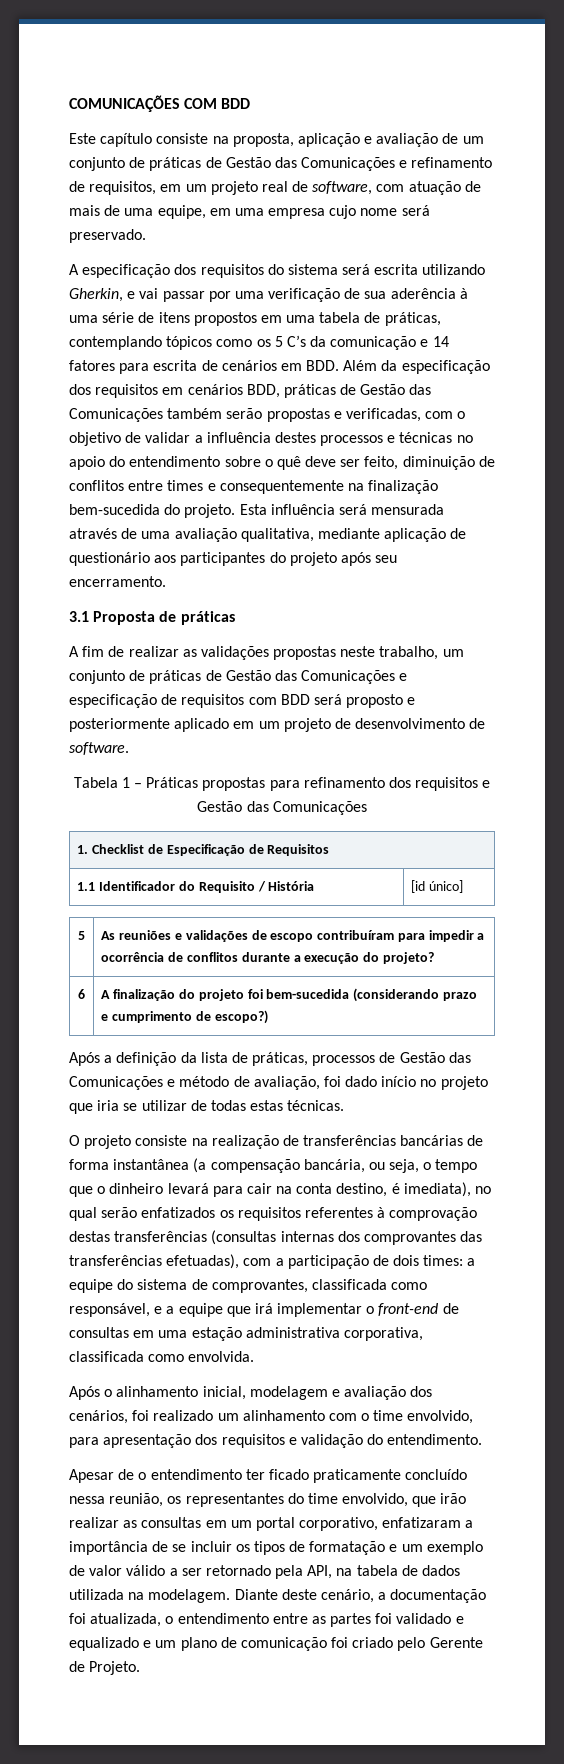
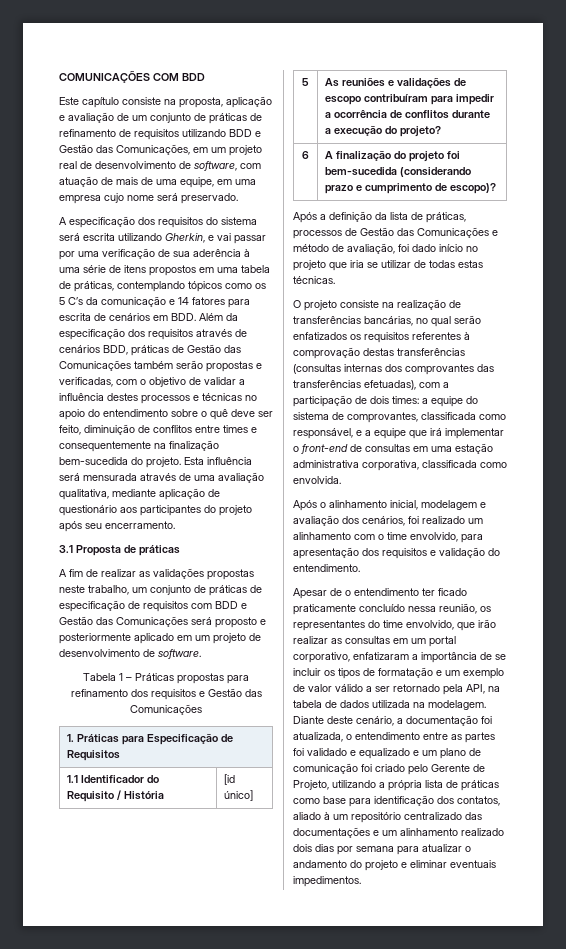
[225,157,493,171] [69,181,157,195] Gestão das Comunicações e refinamento de requisitos, -> [59,129,261,140] [59,144,190,155] refinamento de requisitos utilizando BDD e Gestão das Comunicações,
(309, 186) none -> [95,161,191,169] desenvolvimento de
[162,387,184,395] em -> [196,329,247,337] através de
[225,670,408,684] Gestão das Comunicações e -> (262, 589) none
(310, 699) none -> [241,603,247,609] [59,616,188,627] e Gestão das Comunicações
[92,844,163,854] Checklist de -> [77,734,145,745] Práticas para
[214,1010,268,1024] escopo?) -> [450,183,497,194] escopo)?
[400,1135,484,1146] [69,1158,478,1173] [69,1182,471,1197] bancárias de forma instantânea (a compensação bancária, ou seja, o tempo que o dinheiro levará para cair na conta destino, é imediata), -> [364,316,413,326] bancárias,
[89,1661,141,1675] Projeto. -> [293,780,499,791] [293,795,500,807] [293,812,482,823] [293,827,504,838] [293,844,471,855] [293,860,496,871] [293,876,361,887] Projeto, utilizando a própria lista de práticas como base para identificação dos contatos, aliado à um repositório centralizado das documentações e um alinhamento realizado dois dias por semana para atualizar o andamento do projeto e eliminar eventuais impedimentos.

